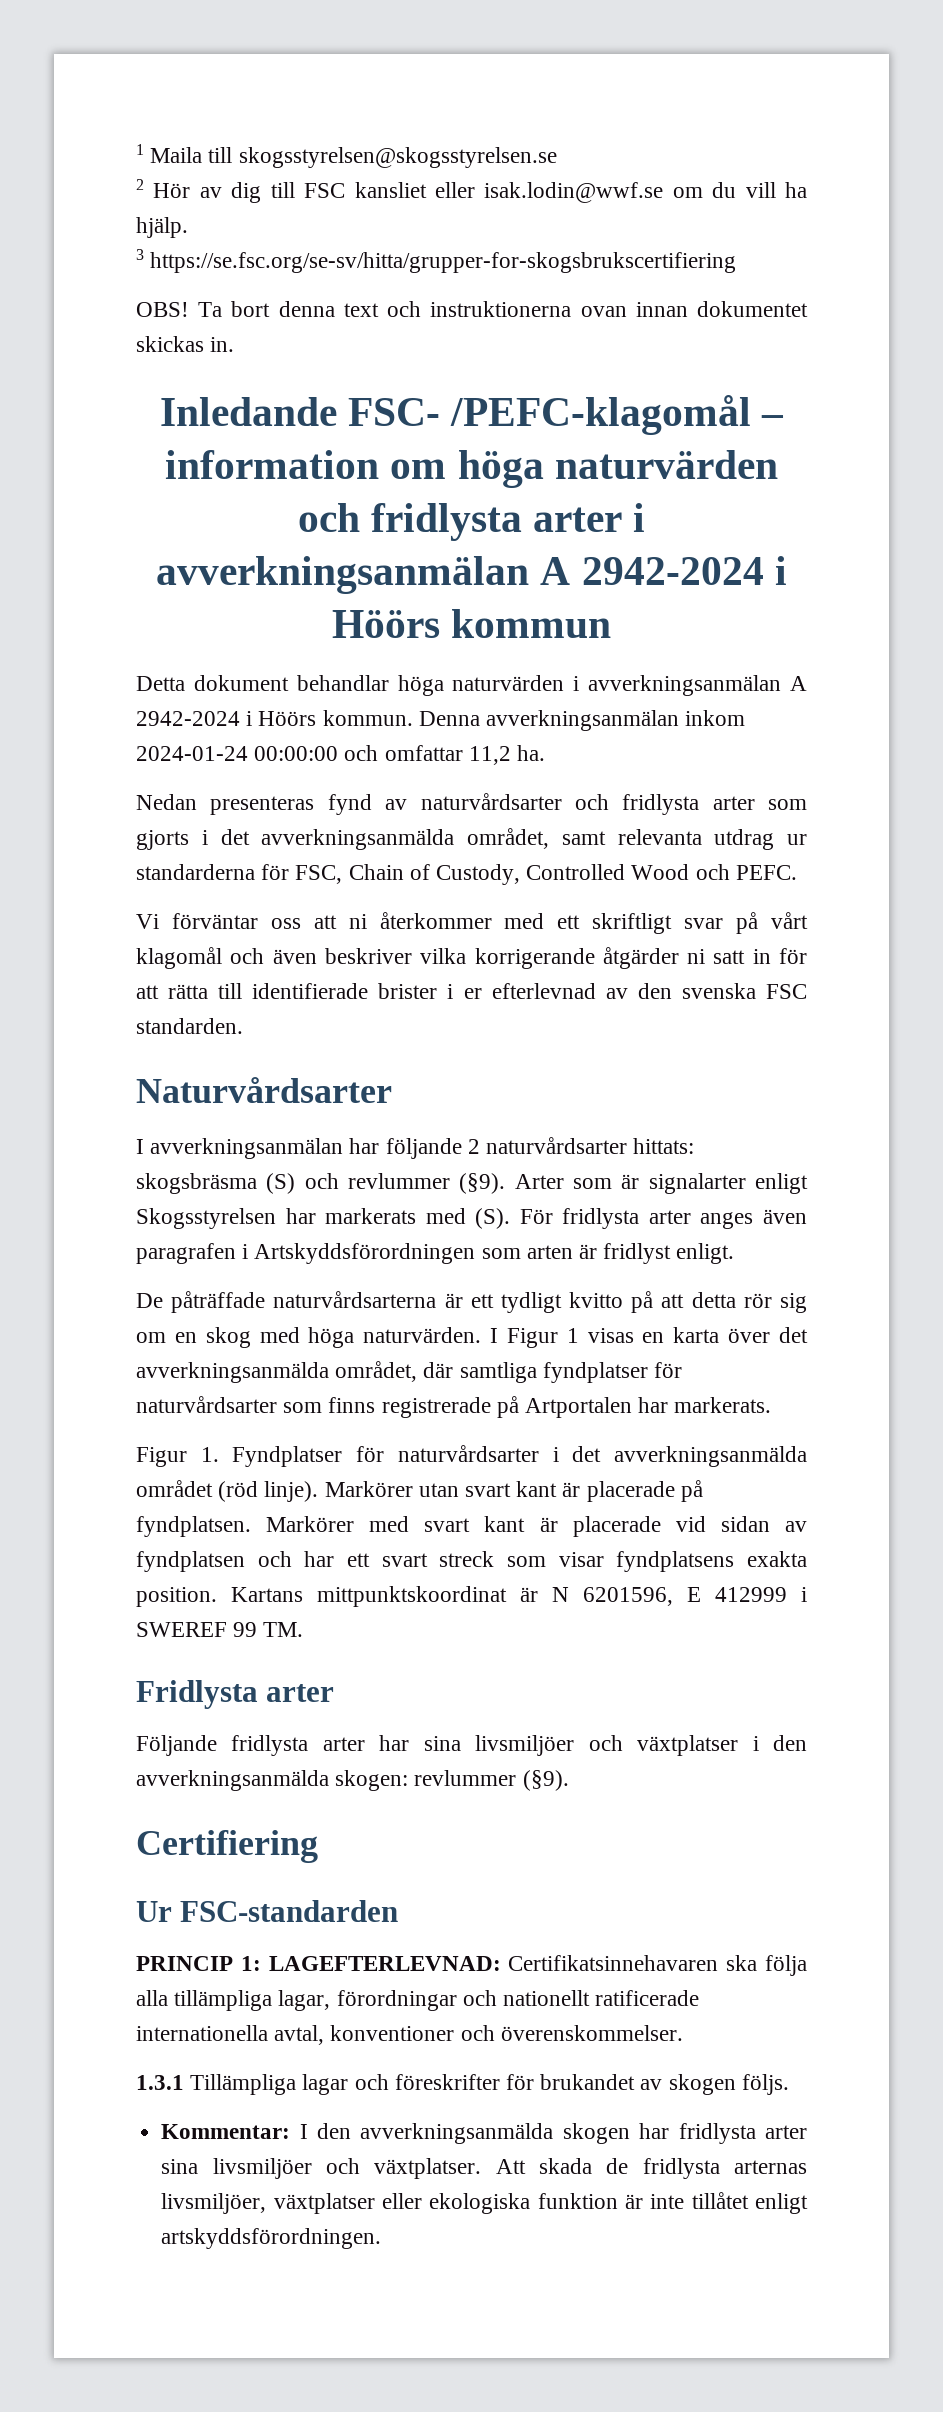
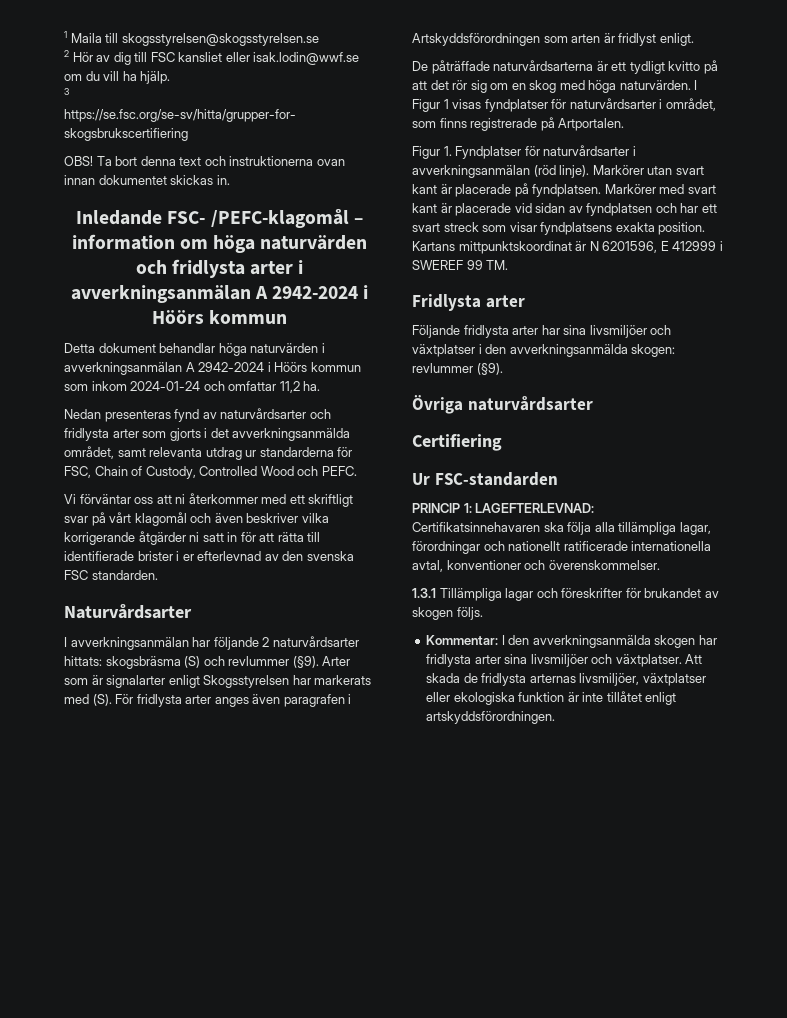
[322,710,680,731] kommun. Denna avverkningsanmälan -> [310,362,361,372] [64,384,88,391] kommun som
[254,746,339,761] 00:00:00 -> (201, 386) none
[691,1292,736,1308] detta -> [430,80,449,90] det
[642,1327,808,1343] [136,1361,537,1383] en karta över det avverkningsanmälda området, där samtliga -> (482, 104) none
(277, 1404) none -> [659,98,716,111] i området,
[525,1397,772,1418] Artportalen har markerats. -> [558,118,625,131] Artportalen.
[572,1446,807,1467] [136,1480,213,1497] det avverkningsanmälda området -> [412,165,530,178] avverkningsanmälan
(569, 1780) none -> [412,395,593,414] // Övriga naturvårdsarter

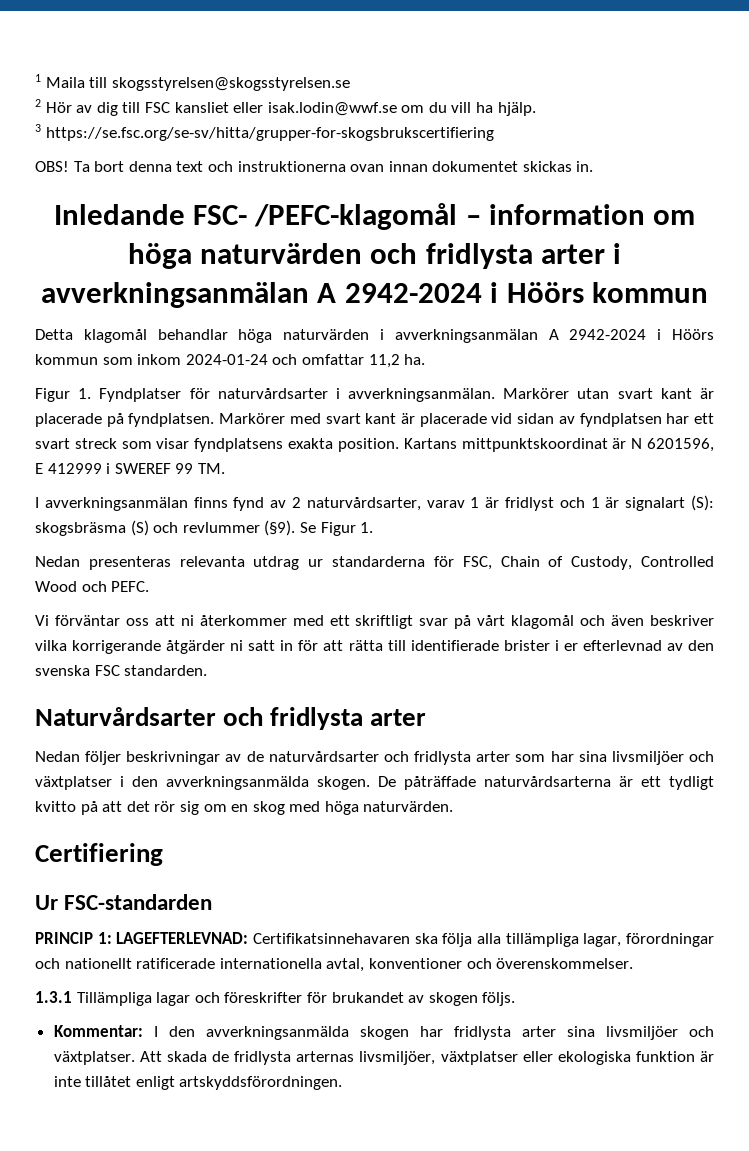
[98,343,156,353] dokument -> [83,329,147,343] klagomål
[64,408,331,422] [64,428,351,441] [64,446,146,459] Nedan presenteras fynd av naturvårdsarter och fridlysta arter som gjorts i det avverkningsanmälda området, samt -> [35,388,714,402] [35,413,714,427] [35,438,715,452] [35,463,225,474] [35,495,714,511] [35,520,374,536] [35,556,171,570] Figur 1. Fyndplatser för naturvårdsarter i avverkningsanmälan. Markörer utan svart kant är placerade på fyndplatsen. Markörer med svart kant är placerade vid sidan av fyndplatsen har ett svart streck som visar fyndplatsens exakta position. Kartans mittpunktskoordinat är N 6201596, E 412999 i SWEREF 99 TM. // I avverkningsanmälan finns fynd av 2 naturvårdsarter, varav 1 är fridlyst och 1 är signalart (S): skogsbräsma (S) och revlummer (§9). Se Figur 1. // Nedan presenteras
[64,636,359,650] [64,656,351,669] [64,675,372,688] [64,694,352,707] [412,33,694,46] // I avverkningsanmälan har följande 2 naturvårdsarter hittats: skogsbräsma (S) och revlummer (§9). Arter som är signalarter enligt Skogsstyrelsen har markerats med (S). För fridlysta arter anges även paragrafen i Artskyddsförordningen som arten är fridlyst enligt. // -> [223,707,427,730] [35,751,714,765] [35,776,370,790] och fridlysta arter // Nedan följer beskrivningar av de naturvårdsarter och fridlysta arter som har sina livsmiljöer och växtplatser i den avverkningsanmälda skogen.
[694,80,698,90] [412,98,716,112] [412,117,625,131] [412,145,636,159] [412,165,704,178] [412,183,716,197] [412,203,717,216] [412,222,706,235] [412,241,723,254] [412,260,509,270] [412,294,525,311] [412,325,672,338] [412,344,676,357] [412,363,503,375] [412,395,593,414] I Figur 1 visas fyndplatser för naturvårdsarter i området, som finns registrerade på Artportalen. // Figur 1. Fyndplatser för naturvårdsarter i avverkningsanmälan (röd linje). Markörer utan svart kant är placerade på fyndplatsen. Markörer med svart kant är placerade vid sidan av fyndplatsen och har ett svart streck som visar fyndplatsens exakta position. Kartans mittpunktskoordinat är N 6201596, E 412999 i SWEREF 99 TM. // Fridlysta arter // Följande fridlysta arter har sina livsmiljöer och växtplatser i den avverkningsanmälda skogen: revlummer (§9). // Övriga naturvårdsarter -> (454, 806) none

